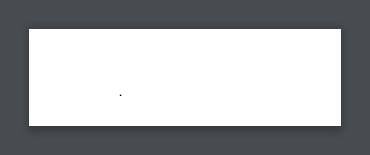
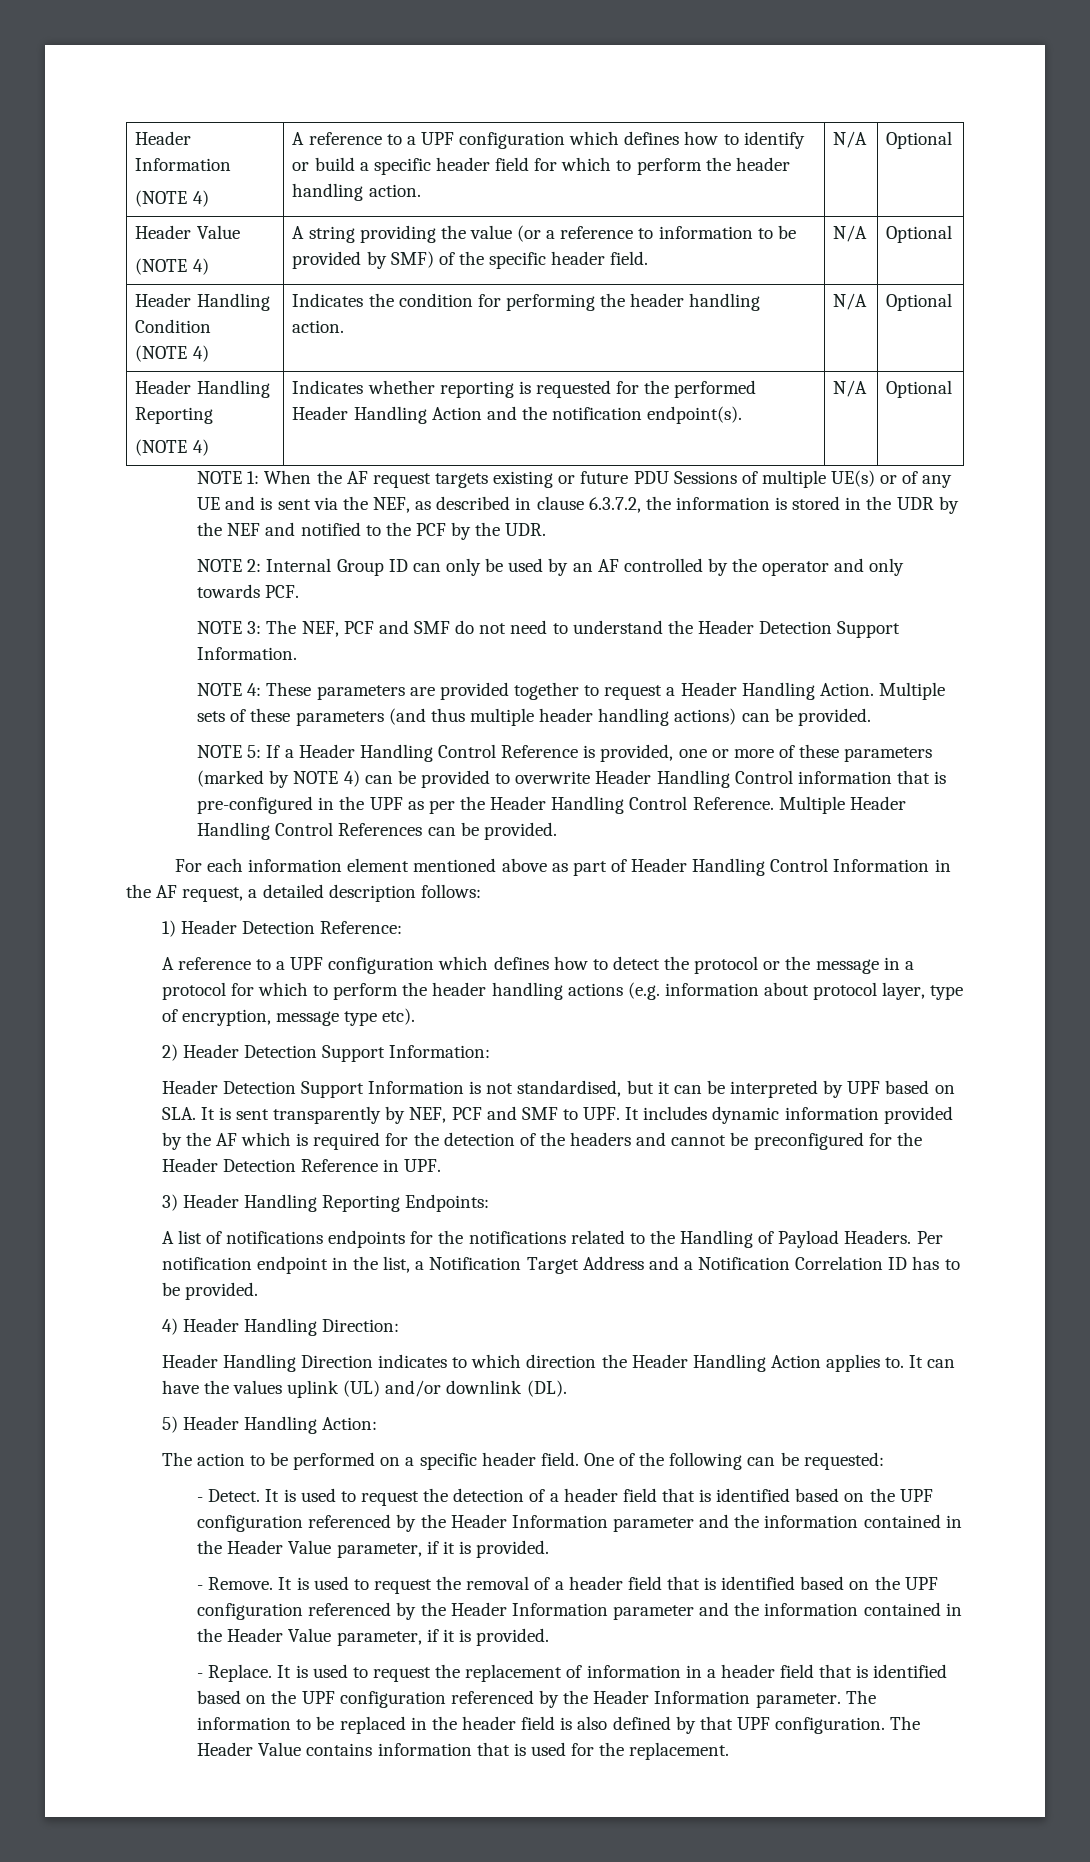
[118,94,122,96] . -> [135,131,192,145] [135,158,232,171] [135,190,209,207] [292,131,805,149] [292,157,790,175] [292,183,421,201] [833,131,868,148] [886,131,953,149] [135,225,240,239] [135,258,209,275] [292,225,796,243] [292,251,649,269] [833,225,868,242] [886,225,953,243] [135,293,270,311] [135,319,212,333] [135,345,209,362] [292,293,761,311] [292,320,345,333] [833,293,868,310] [886,293,953,311] [135,380,270,398] [135,407,214,424] [135,439,209,456] [292,380,757,398] [292,406,743,424] [833,380,868,397] [886,380,953,398] [197,470,953,488] [197,496,959,514] [197,522,547,540] [197,558,905,576] [197,584,300,598] [197,620,901,638] [197,647,298,660] [197,682,945,700] [197,708,871,726] [197,744,933,762] [197,770,947,788] [197,796,906,814] [197,822,557,840] [174,858,951,876] [126,884,481,902] [161,920,402,937] [161,956,914,974] [161,982,964,1000] [161,1008,416,1026] [161,1044,491,1062] [161,1080,955,1098] [161,1106,953,1124] [161,1132,922,1150] [161,1158,442,1172] [161,1194,490,1212] [161,1230,943,1248] [161,1256,960,1274] [161,1282,258,1300] [161,1318,399,1336] [161,1354,956,1372] [161,1380,567,1398] [161,1416,377,1434] [161,1452,884,1470] [197,1488,933,1506] [197,1514,962,1532] [197,1540,550,1558] [197,1576,938,1594] [197,1602,962,1620] [197,1628,550,1646] [197,1664,948,1682] [197,1690,876,1708] [197,1716,921,1734] [197,1742,730,1760] Header Information // (NOTE 4) | A reference to a UPF configuration which defines how to identify or build a specific header field for which to perform the header handling action. | N/A | Optional // Header Value // (NOTE 4) | A string providing the value (or a reference to information to be provided by SMF) of the specific header field. | N/A | Optional // Header Handling Condition // (NOTE 4) | Indicates the condition for performing the header handling action. | N/A | Optional // Header Handling Reporting // (NOTE 4) | Indicates whether reporting is requested for the performed Header Handling Action and the notification endpoint(s). | N/A | Optional // NOTE 1: When the AF request targets existing or future PDU Sessions of multiple UE(s) or of any UE and is sent via the NEF, as described in clause 6.3.7.2, the information is stored in the UDR by the NEF and notified to the PCF by the UDR. // NOTE 2: Internal Group ID can only be used by an AF controlled by the operator and only towards PCF. // NOTE 3: The NEF, PCF and SMF do not need to understand the Header Detection Support Information. // NOTE 4: These parameters are provided together to request a Header Handling Action. Multiple sets of these parameters (and thus multiple header handling actions) can be provided. // NOTE 5: If a Header Handling Control Reference is provided, one or more of these parameters (marked by NOTE 4) can be provided to overwrite Header Handling Control information that is pre-configured in the UPF as per the Header Handling Control Reference. Multiple Header Handling Control References can be provided. // For each information element mentioned above as part of Header Handling Control Information in the AF request, a detailed description follows: // 1) Header Detection Reference: // A reference to a UPF configuration which defines how to detect the protocol or the message in a protocol for which to perform the header handling actions (e.g. information about protocol layer, type of encryption, message type etc). // 2) Header Detection Support Information: // Header Detection Support Information is not standardised, but it can be interpreted by UPF based on SLA. It is sent transparently by NEF, PCF and SMF to UPF. It includes dynamic information provided by the AF which is required for the detection of the headers and cannot be preconfigured for the Header Detection Reference in UPF. // 3) Header Handling Reporting Endpoints: // A list of notifications endpoints for the notifications related to the Handling of Payload Headers. Per notification endpoint in the list, a Notification Target Address and a Notification Correlation ID has to be provided. // 4) Header Handling Direction: // Header Handling Direction indicates to which direction the Header Handling Action applies to. It can have the values uplink (UL) and/or downlink (DL). // 5) Header Handling Action: // The action to be performed on a specific header field. One of the following can be requested: // - Detect. It is used to request the detection of a header field that is identified based on the UPF configuration referenced by the Header Information parameter and the information contained in the Header Value parameter, if it is provided. // - Remove. It is used to request the removal of a header field that is identified based on the UPF configuration referenced by the Header Information parameter and the information contained in the Header Value parameter, if it is provided. // - Replace. It is used to request the replacement of information in a header field that is identified based on the UPF configuration referenced by the Header Information parameter. The information to be replaced in the header field is also defined by that UPF configuration. The Header Value contains information that is used for the replacement.

